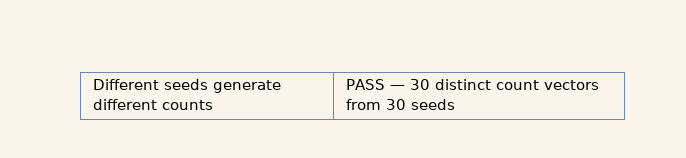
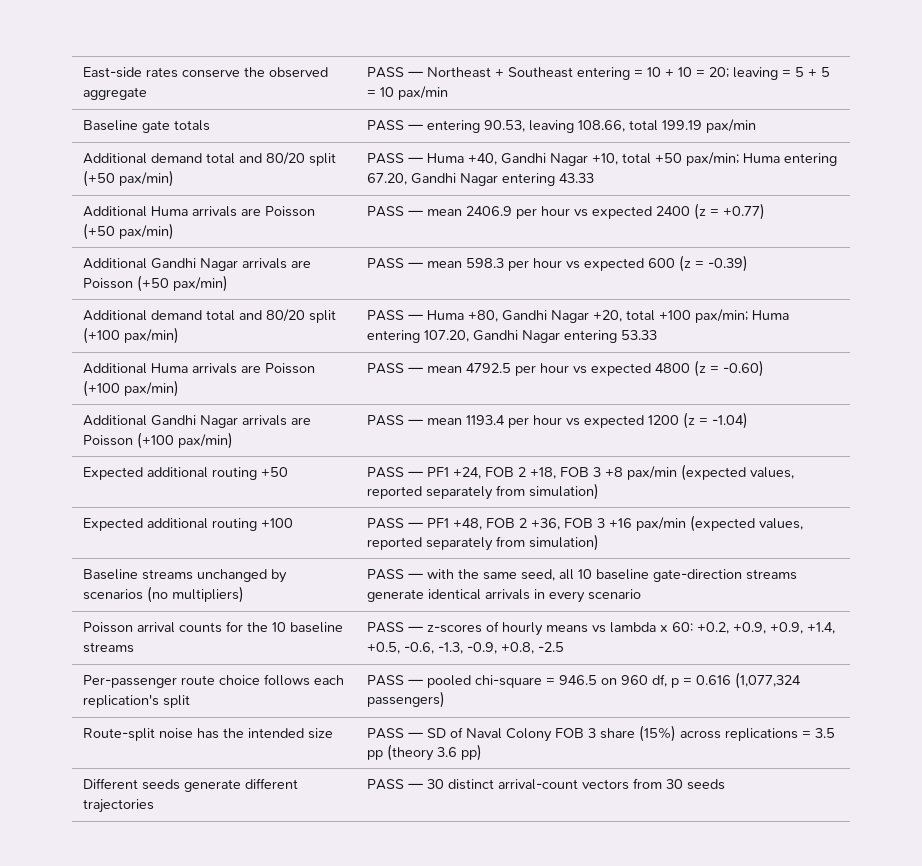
(92, 84) none -> [82,67,328,78] [82,87,147,100] [366,67,830,80] [366,86,448,100] [82,120,210,133] [366,119,756,133] [82,152,336,166] [82,170,174,187] [366,152,837,166] [366,173,594,186] [82,206,315,217] [82,223,174,240] [366,203,765,220] [82,258,311,271] [82,275,228,292] [366,255,748,272] [82,309,336,323] [82,327,179,344] [366,309,789,323] [366,330,657,343] [82,363,315,374] [82,380,179,397] [366,360,764,377] [82,415,311,428] [82,432,233,449] [366,412,748,429] [82,467,288,480] [366,464,794,481] [366,483,599,500] [82,518,293,531] [366,515,803,532] [366,534,599,551] [82,569,287,583] [82,586,244,603] [366,569,797,582] [366,589,641,603] [82,621,343,633] [82,642,134,653] [366,621,835,636] [366,642,564,654] [82,674,344,688] [82,694,190,708] [366,672,801,689] [366,691,445,708] [82,728,333,741] [366,725,835,742] [366,744,482,761] East-side rates conserve the observed aggregate | PASS — Northeast + Southeast entering = 10 + 10 = 20; leaving = 5 + 5 = 10 pax/min // Baseline gate totals | PASS — entering 90.53, leaving 108.66, total 199.19 pax/min // Additional demand total and 80/20 split (+50 pax/min) | PASS — Huma +40, Gandhi Nagar +10, total +50 pax/min; Huma entering 67.20, Gandhi Nagar entering 43.33 // Additional Huma arrivals are Poisson (+50 pax/min) | PASS — mean 2406.9 per hour vs expected 2400 (z = +0.77) // Additional Gandhi Nagar arrivals are Poisson (+50 pax/min) | PASS — mean 598.3 per hour vs expected 600 (z = -0.39) // Additional demand total and 80/20 split (+100 pax/min) | PASS — Huma +80, Gandhi Nagar +20, total +100 pax/min; Huma entering 107.20, Gandhi Nagar entering 53.33 // Additional Huma arrivals are Poisson (+100 pax/min) | PASS — mean 4792.5 per hour vs expected 4800 (z = -0.60) // Additional Gandhi Nagar arrivals are Poisson (+100 pax/min) | PASS — mean 1193.4 per hour vs expected 1200 (z = -1.04) // Expected additional routing +50 | PASS — PF1 +24, FOB 2 +18, FOB 3 +8 pax/min (expected values, reported separately from simulation) // Expected additional routing +100 | PASS — PF1 +48, FOB 2 +36, FOB 3 +16 pax/min (expected values, reported separately from simulation) // Baseline streams unchanged by scenarios (no multipliers) | PASS — with the same seed, all 10 baseline gate-direction streams generate identical arrivals in every scenario // Poisson arrival counts for the 10 baseline streams | PASS — z-scores of hourly means vs lambda x 60: +0.2, +0.9, +0.9, +1.4, +0.5, -0.6, -1.3, -0.9, +0.8, -2.5 // Per-passenger route choice follows each replication's split | PASS — pooled chi-square = 946.5 on 960 df, p = 0.616 (1,077,324 passengers) // Route-split noise has the intended size | PASS — SD of Naval Colony FOB 3 share (15%) across replications = 3.5 pp (theory 3.6 pp) //
[161,100,213,110] counts -> [82,799,154,813] trajectories
[495,80,539,90] count -> [497,779,578,790] arrival-count

